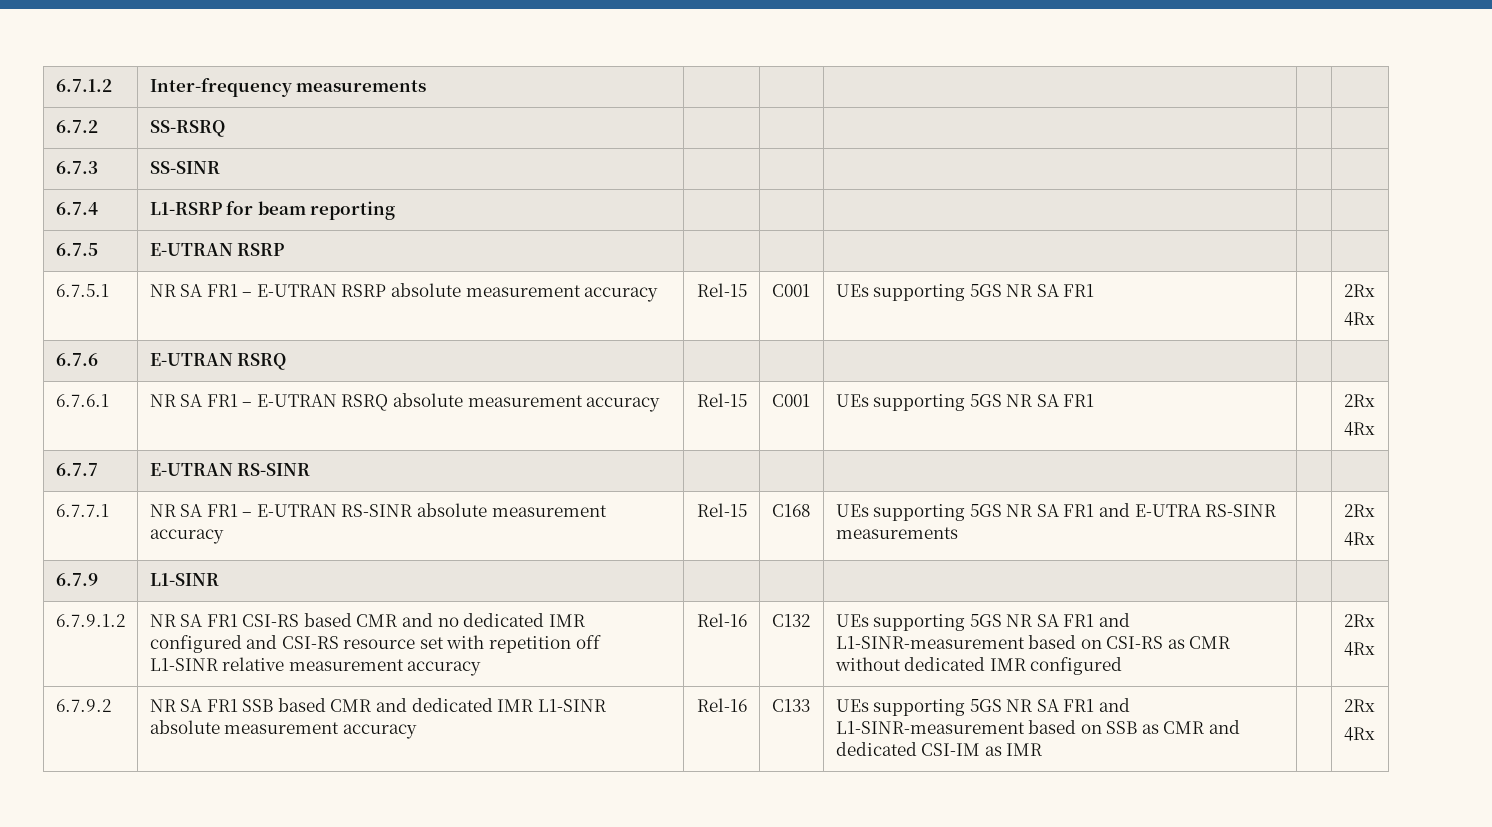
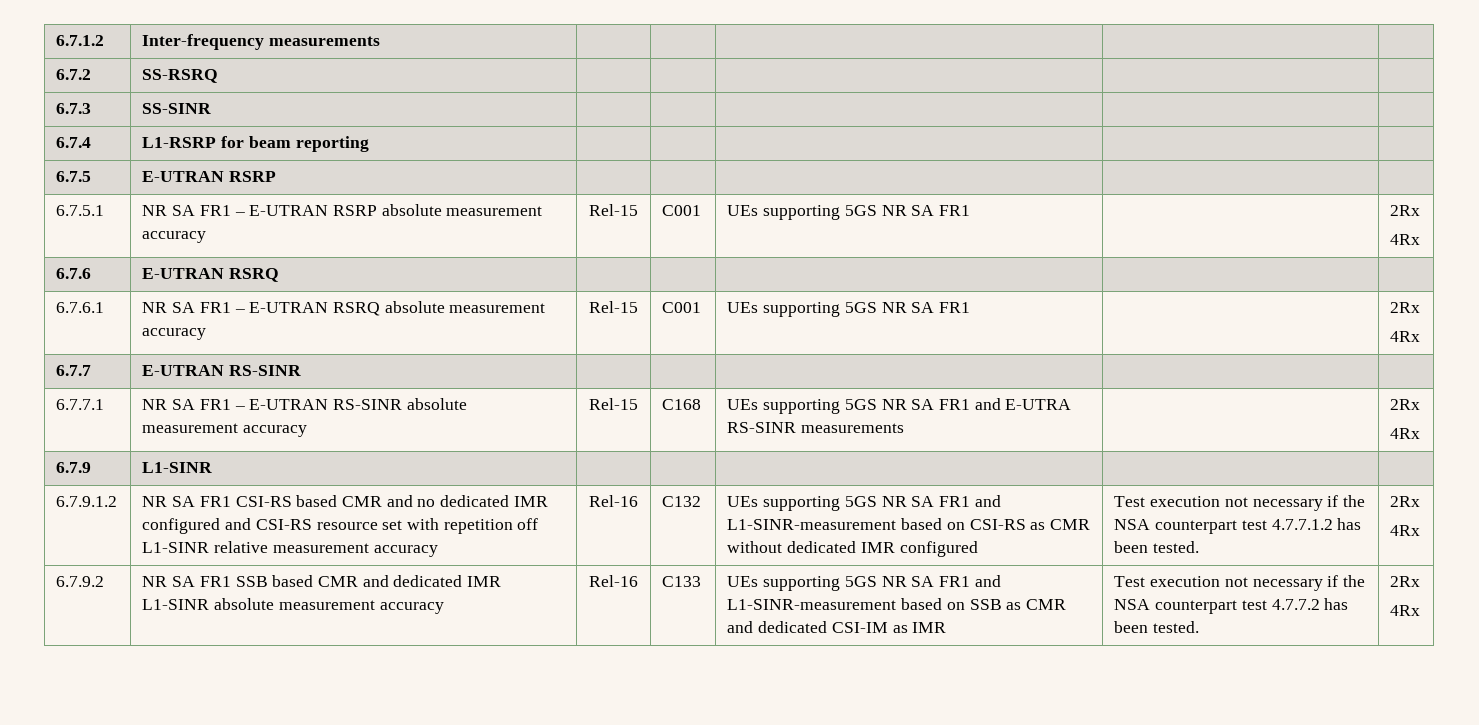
(1123, 666) none -> [1114,495,1365,511] [1114,518,1362,534] [1114,541,1200,553] Test execution not necessary if the NSA counterpart test 4.7.7.1.2 has been tested.
(1043, 749) none -> [1114,575,1365,591] [1114,598,1349,614] [1114,621,1200,633] Test execution not necessary if the NSA counterpart test 4.7.7.2 has been tested.

